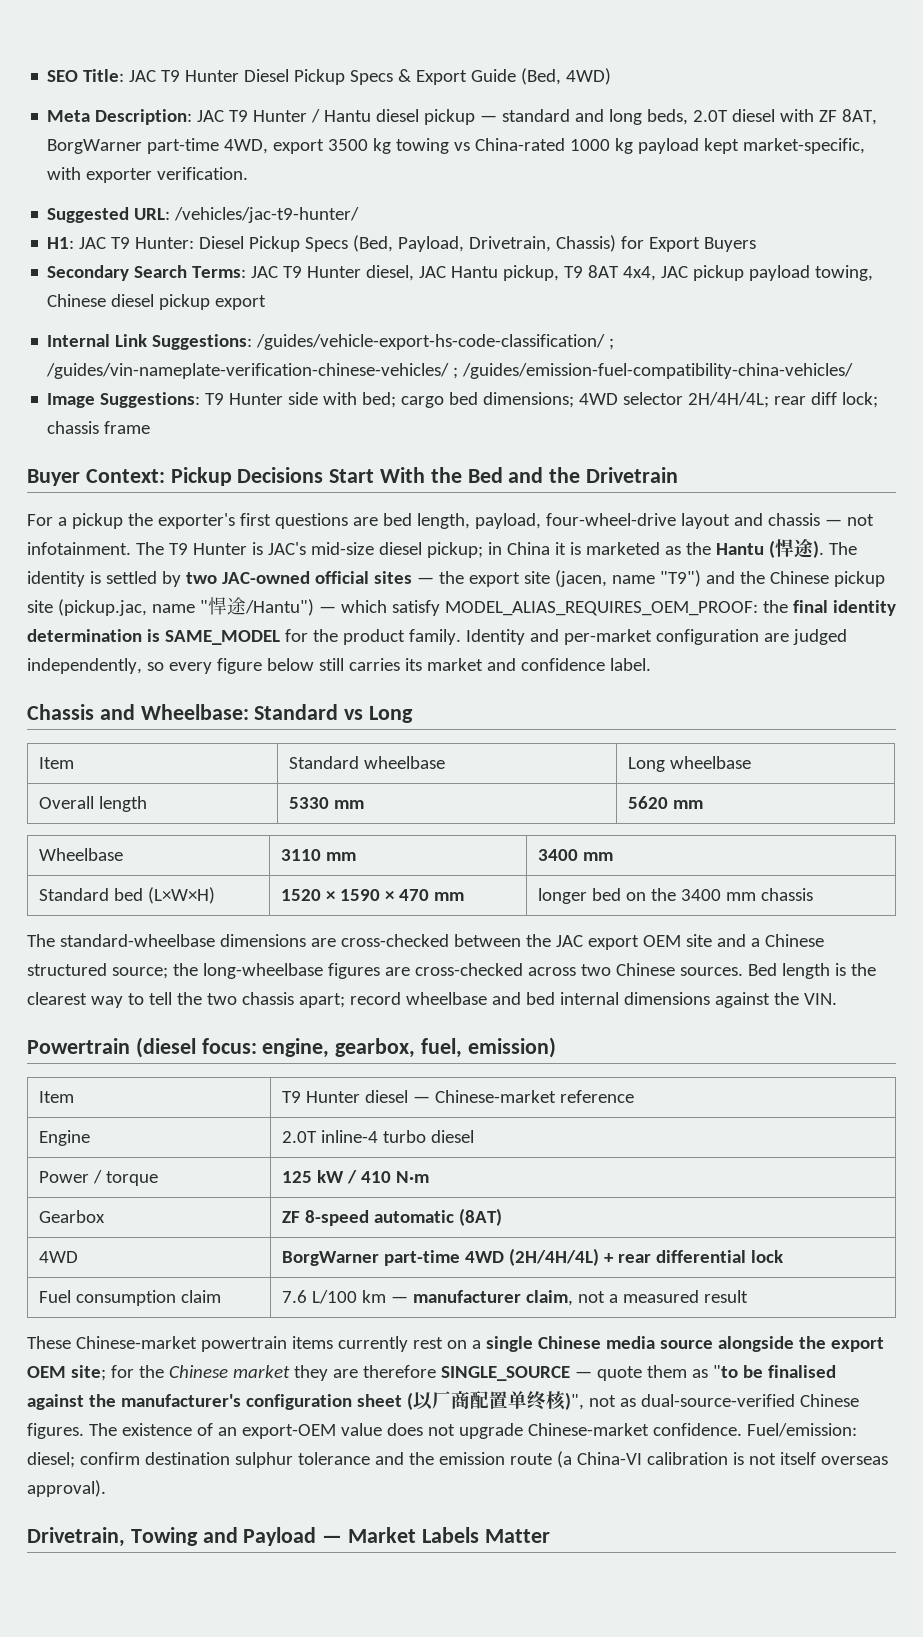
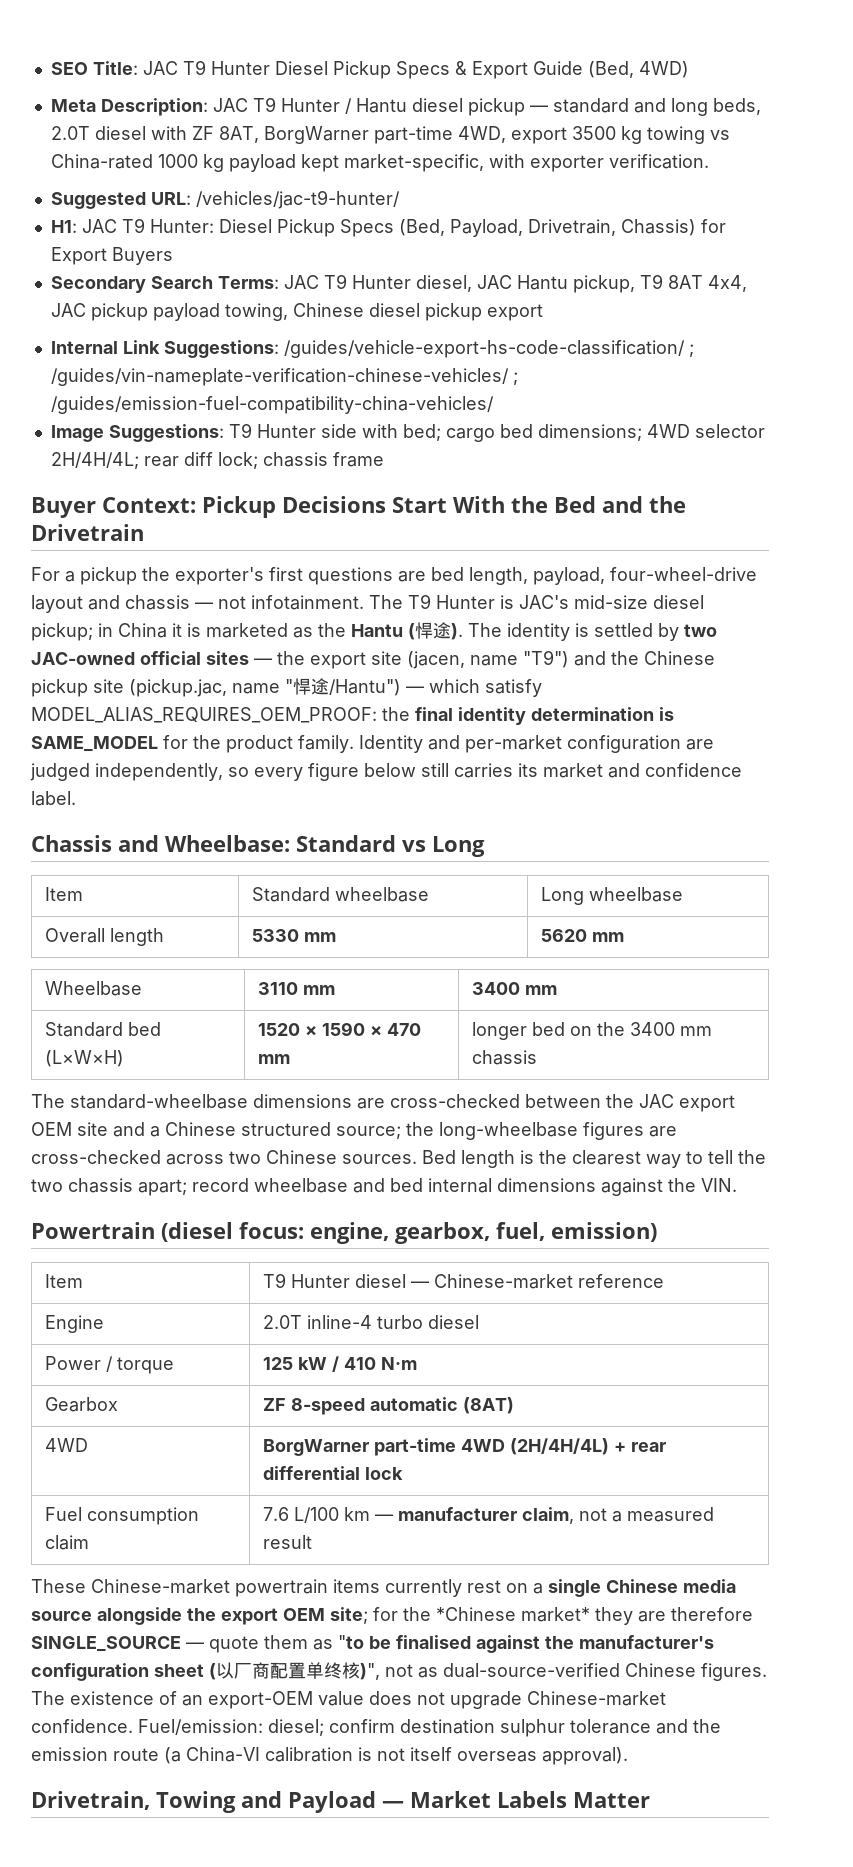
[168,1365,290,1378] Chinese market -> [436,1607,590,1622] *Chinese market*

